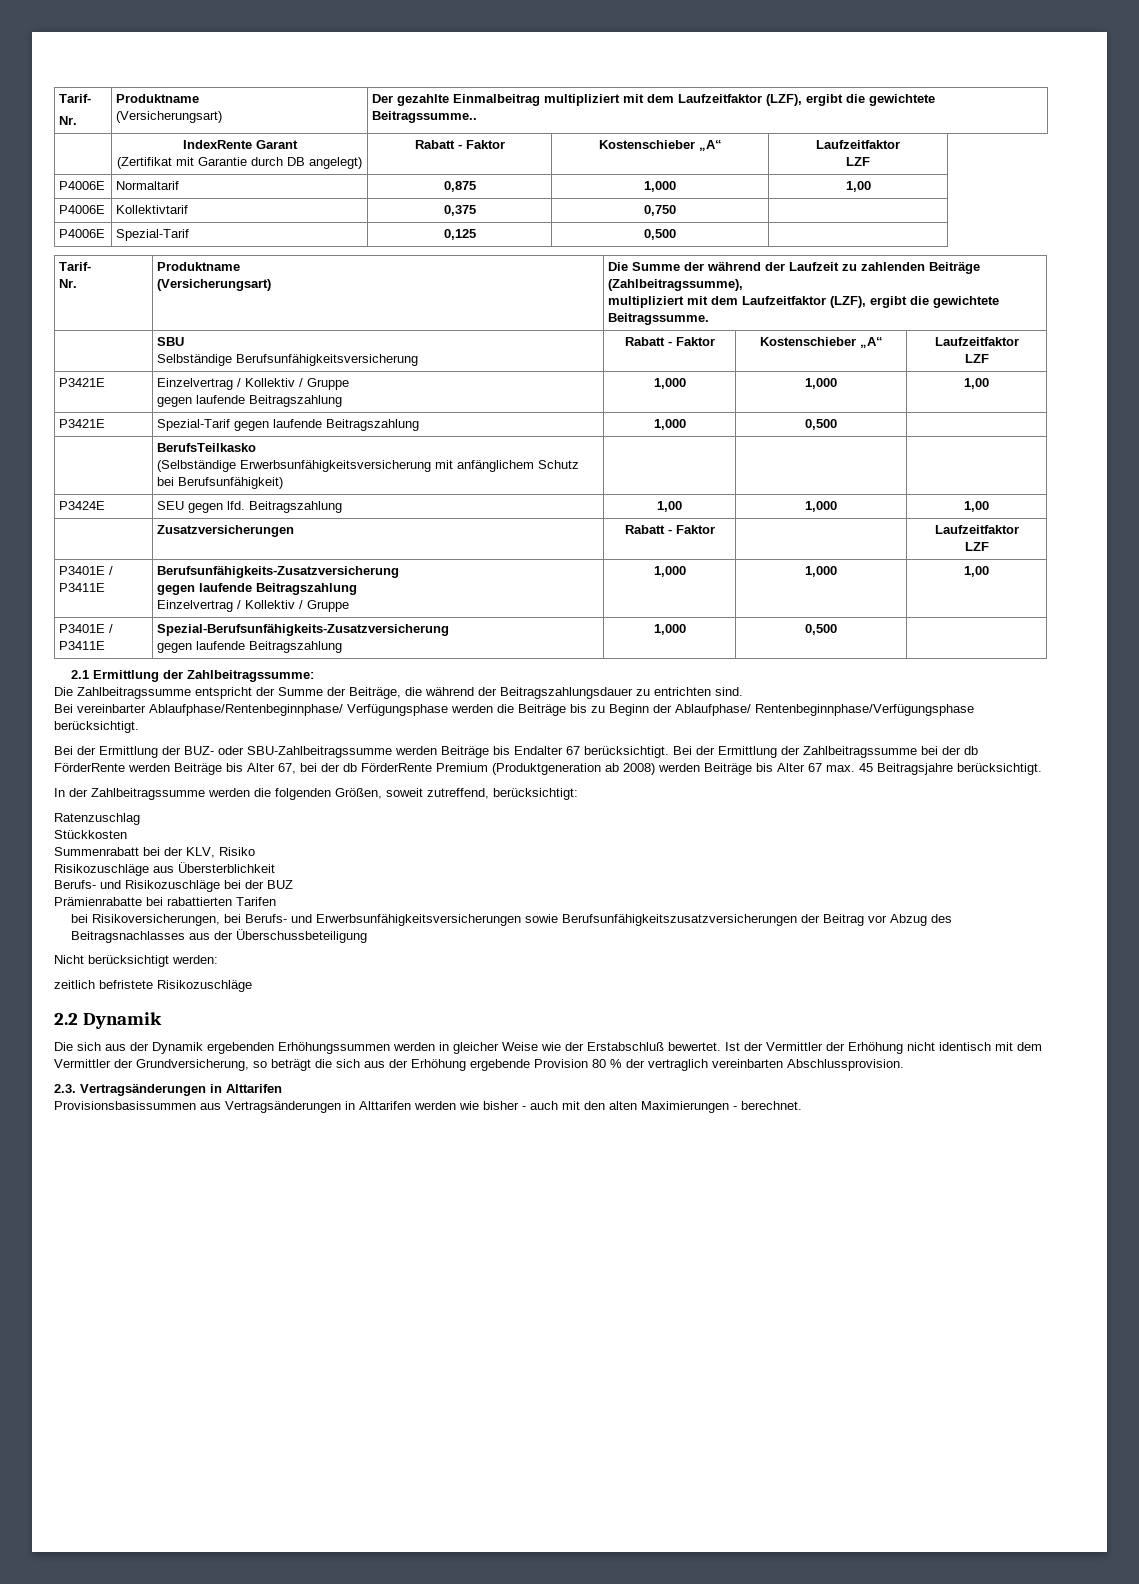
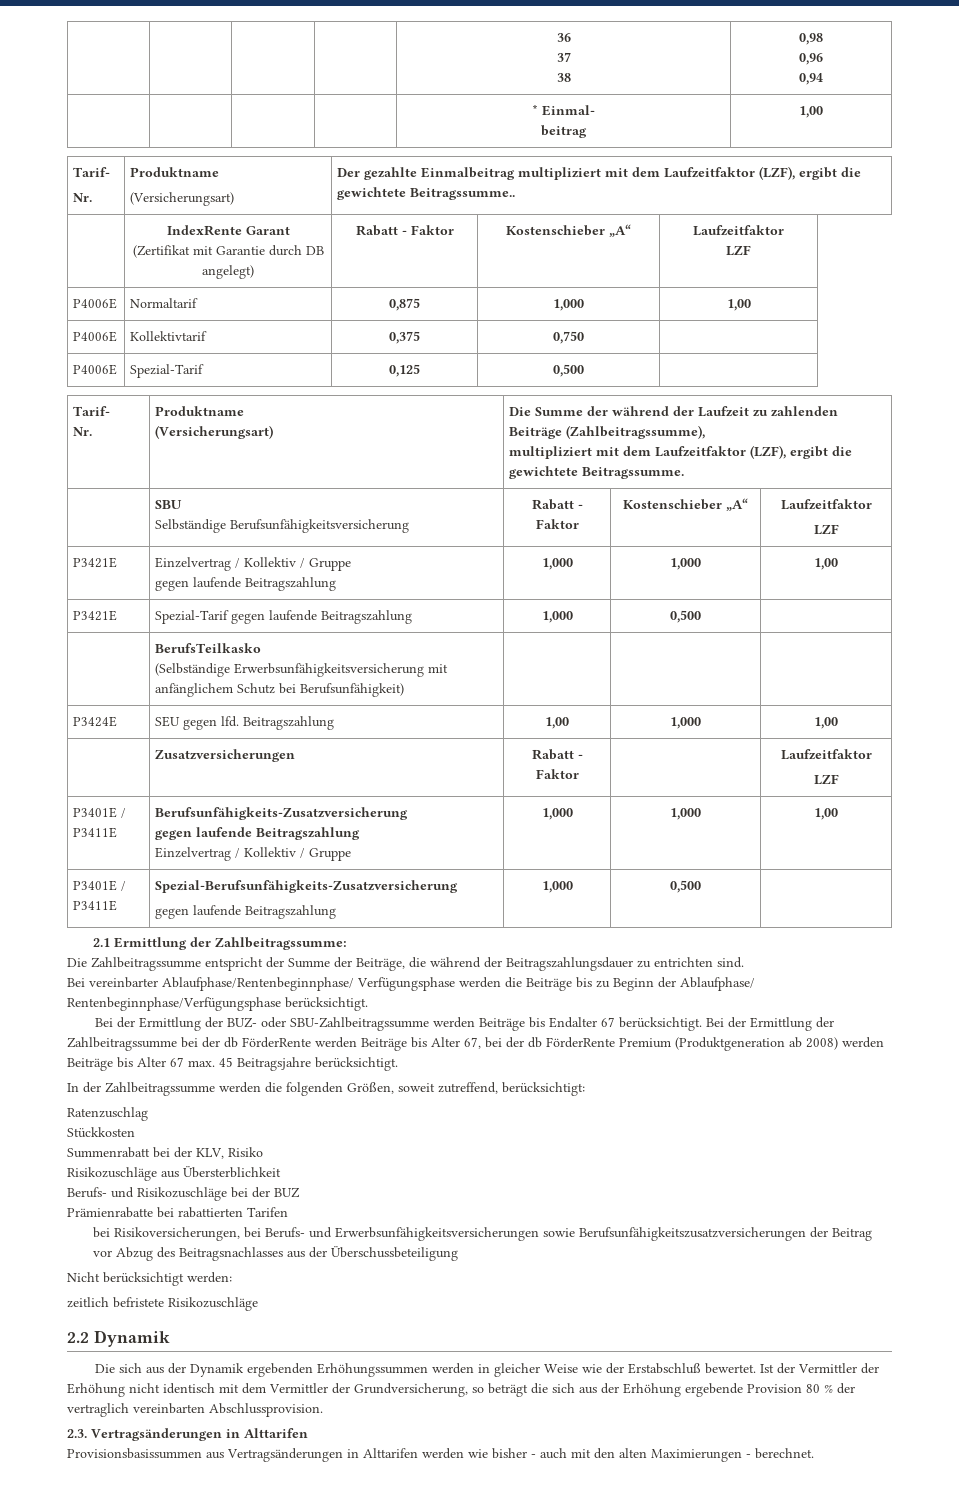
(59, 98) none -> [556,33,571,42] [556,52,571,62] [556,73,571,82] [799,33,823,45] [799,53,823,65] [799,73,823,85] [532,104,595,116] [541,125,587,138] [799,106,823,118] | | | | 36 // 37 // 38 | 0,98 // 0,96 // 0,94 // | | | | * Einmal- // beitrag | 1,00 //

